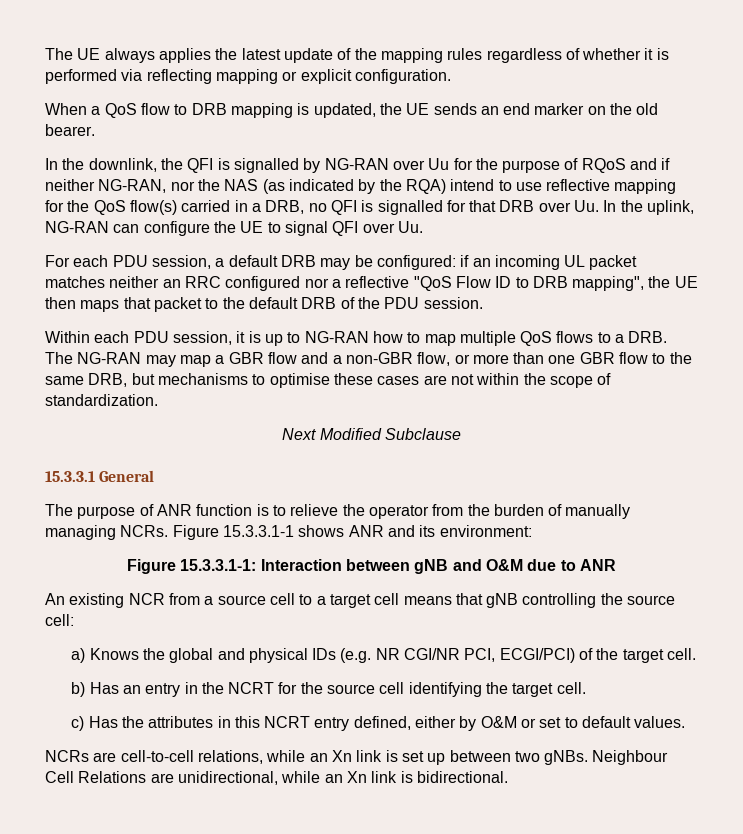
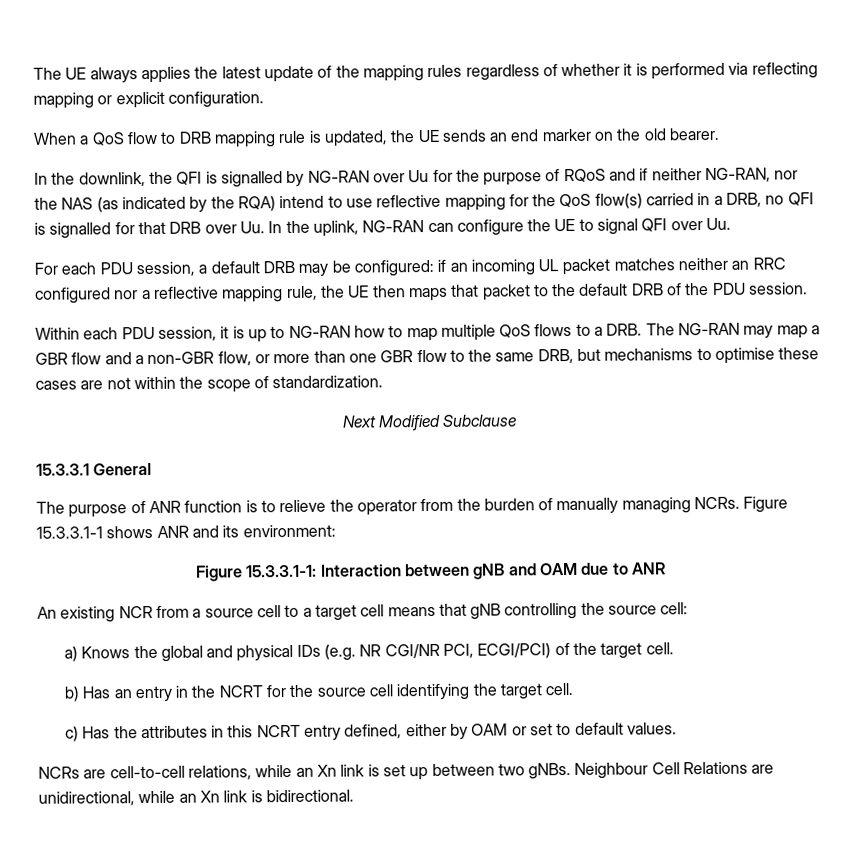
(293, 110) none -> [278,130,307,144] rule
[413,276,645,291] "QoS Flow ID to DRB mapping", -> [222,285,318,303] mapping rule,
[485,559,523,571] O&M -> [539,562,578,576] OAM
[480,716,517,728] O&M -> [471,723,509,736] OAM

